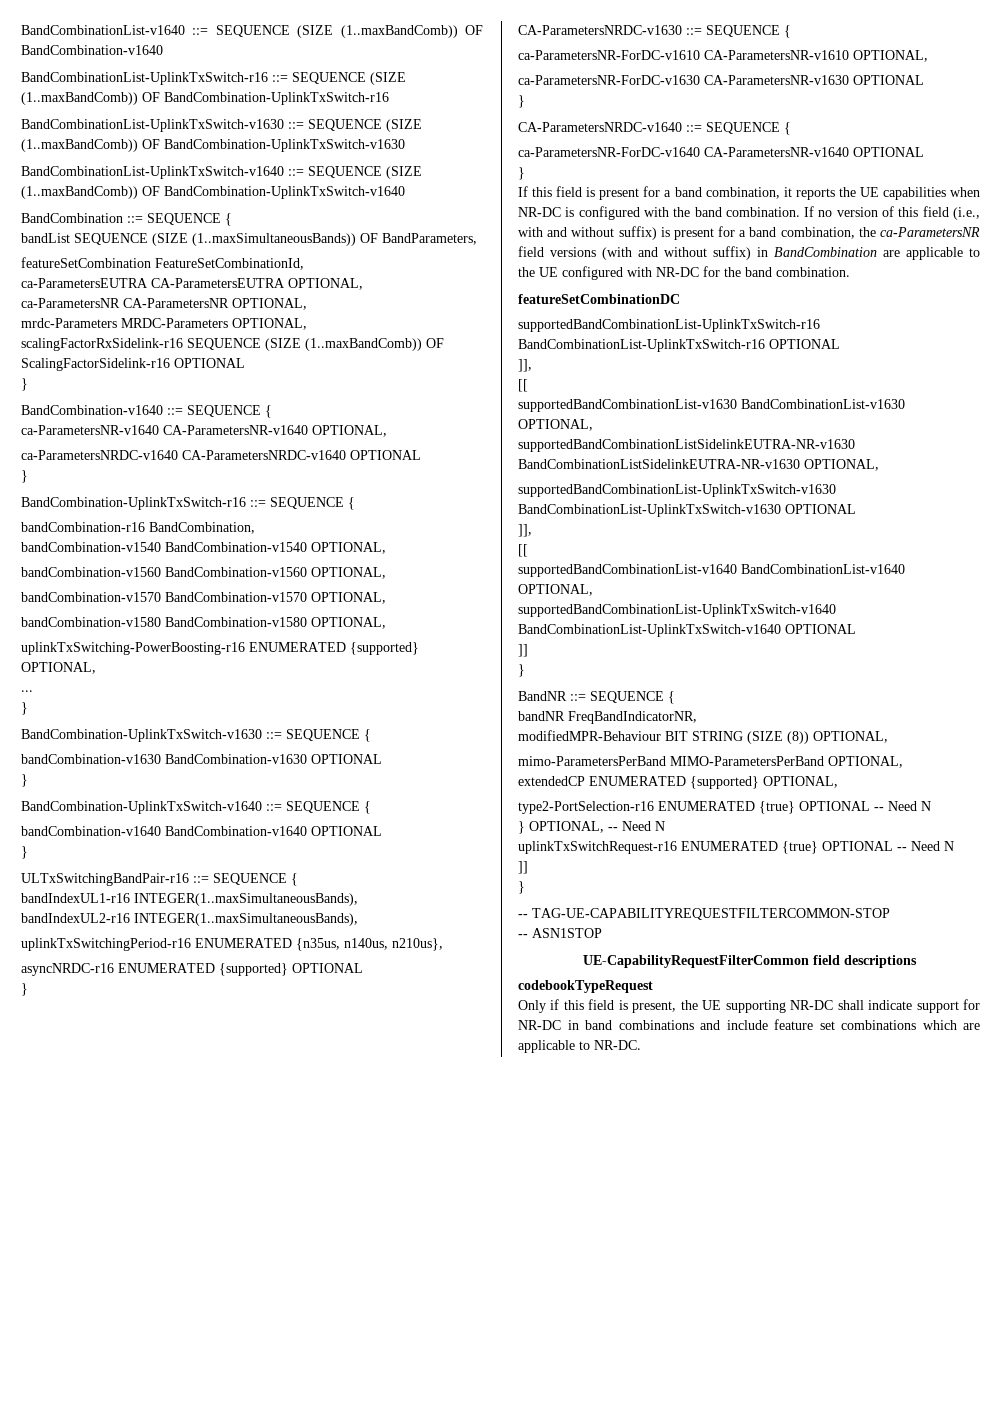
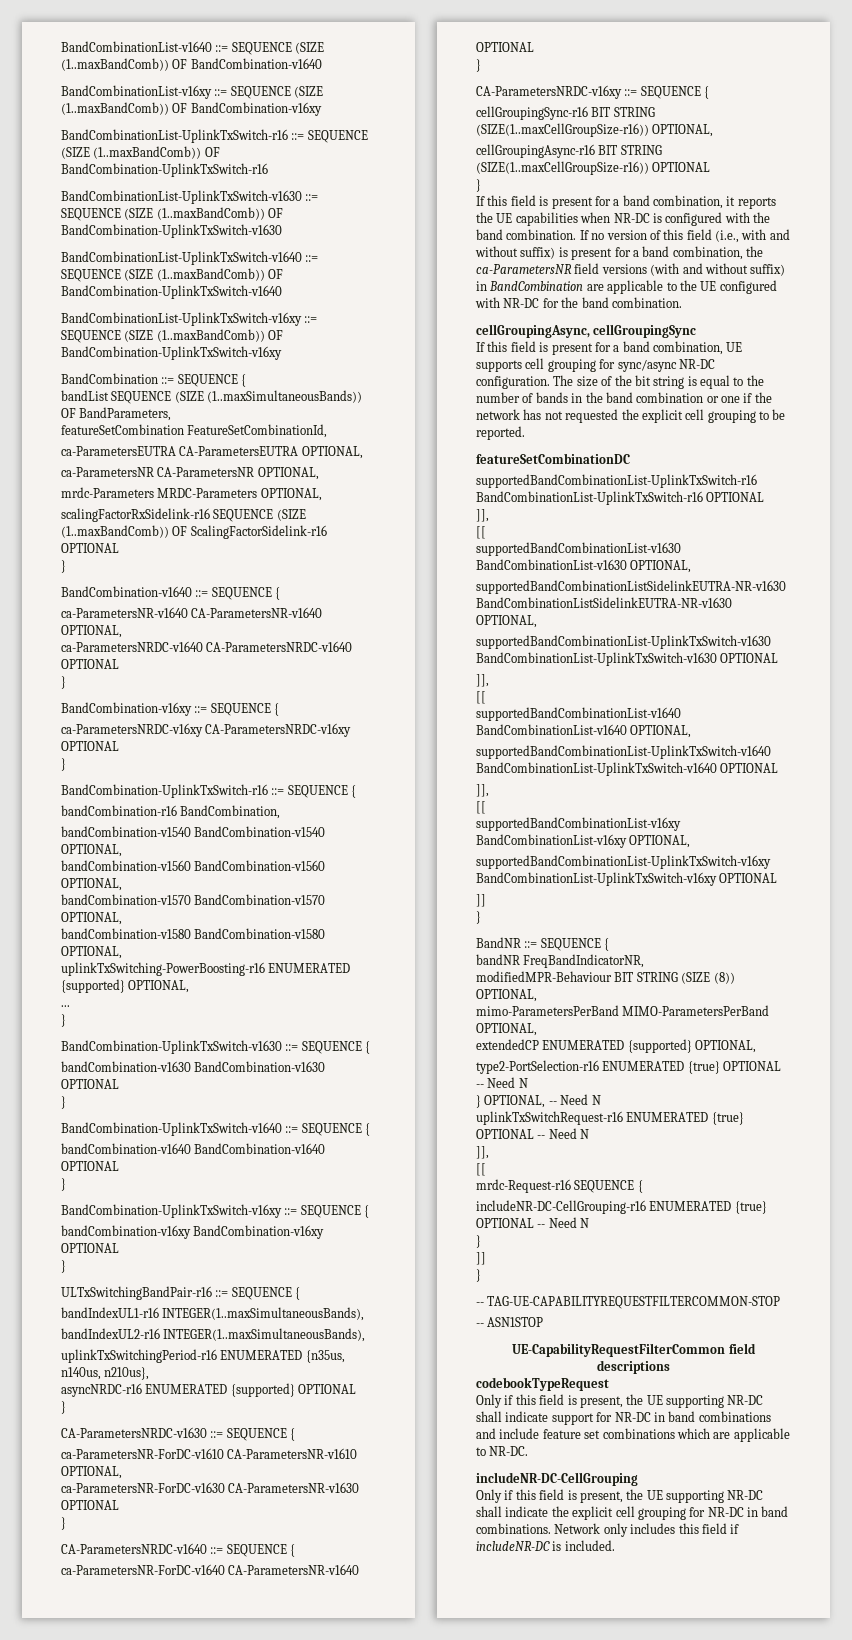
(163, 50) none -> [61,85,324,99] [61,102,322,116] // BandCombinationList-v16xy ::= SEQUENCE (SIZE (1..maxBandComb)) OF BandCombination-v16xy
(405, 192) none -> [61,312,318,326] [61,329,284,343] [61,346,282,360] // BandCombinationList-UplinkTxSwitch-v16xy ::= SEQUENCE (SIZE (1..maxBandComb)) OF BandCombination-UplinkTxSwitch-v16xy
(28, 476) none -> [61,702,280,716] [61,723,352,737] [61,741,119,751] [61,758,66,771] // BandCombination-v16xy ::= SEQUENCE { // ca-ParametersNRDC-v16xy CA-ParametersNRDC-v16xy OPTIONAL // }
(28, 852) none -> [61,1204,370,1218] [61,1225,325,1239] [61,1243,119,1253] [61,1260,66,1273] // BandCombination-UplinkTxSwitch-v16xy ::= SEQUENCE { // bandCombination-v16xy BandCombination-v16xy OPTIONAL // }
(525, 173) none -> [476,85,710,99] [476,106,655,120] [476,123,714,137] [476,144,662,158] [476,161,711,175] [476,179,481,192] // CA-ParametersNRDC-v16xy ::= SEQUENCE { // cellGroupingSync-r16 BIT STRING (SIZE(1..maxCellGroupSize-r16)) OPTIONAL, // cellGroupingAsync-r16 BIT STRING (SIZE(1..maxCellGroupSize-r16)) OPTIONAL // }
(850, 272) none -> [476,324,697,338] [476,341,743,355] [476,358,715,372] [476,375,764,389] [476,392,772,403] [476,409,786,423] [476,426,525,440] // cellGroupingAsync, cellGroupingSync // If this field is present for a band combination, UE supports cell grouping for sync/async NR-DC configuration. The size of the bit string is equal to the number of bands in the band combination or one if the network has not requested the explicit cell grouping to be reported.
(856, 629) none -> [476,784,489,797] [476,801,486,814] [476,817,681,831] [476,834,691,848] [476,855,771,869] [476,872,778,886] // ]], // [[ // supportedBandCombinationList-v16xy BandCombinationList-v16xy OPTIONAL, // supportedBandCombinationList-UplinkTxSwitch-v16xy BandCombinationList-UplinkTxSwitch-v16xy OPTIONAL
(954, 846) none -> [476,1146,489,1159] [476,1163,486,1176] [476,1179,643,1193] [476,1200,767,1214] [476,1217,590,1228] [476,1235,481,1248] // ]], // [[ // mrdc-Request-r16 SEQUENCE { // includeNR-DC-CellGrouping-r16 ENUMERATED {true} OPTIONAL -- Need N // }
(641, 1045) none -> [476,1472,638,1486] [476,1489,764,1503] [476,1506,789,1520] [476,1523,740,1537] [476,1540,615,1551] // includeNR-DC-CellGrouping // Only if this field is present, the UE supporting NR-DC shall indicate the explicit cell grouping for NR-DC in band combinations. Network only includes this field if includeNR-DC is included.

